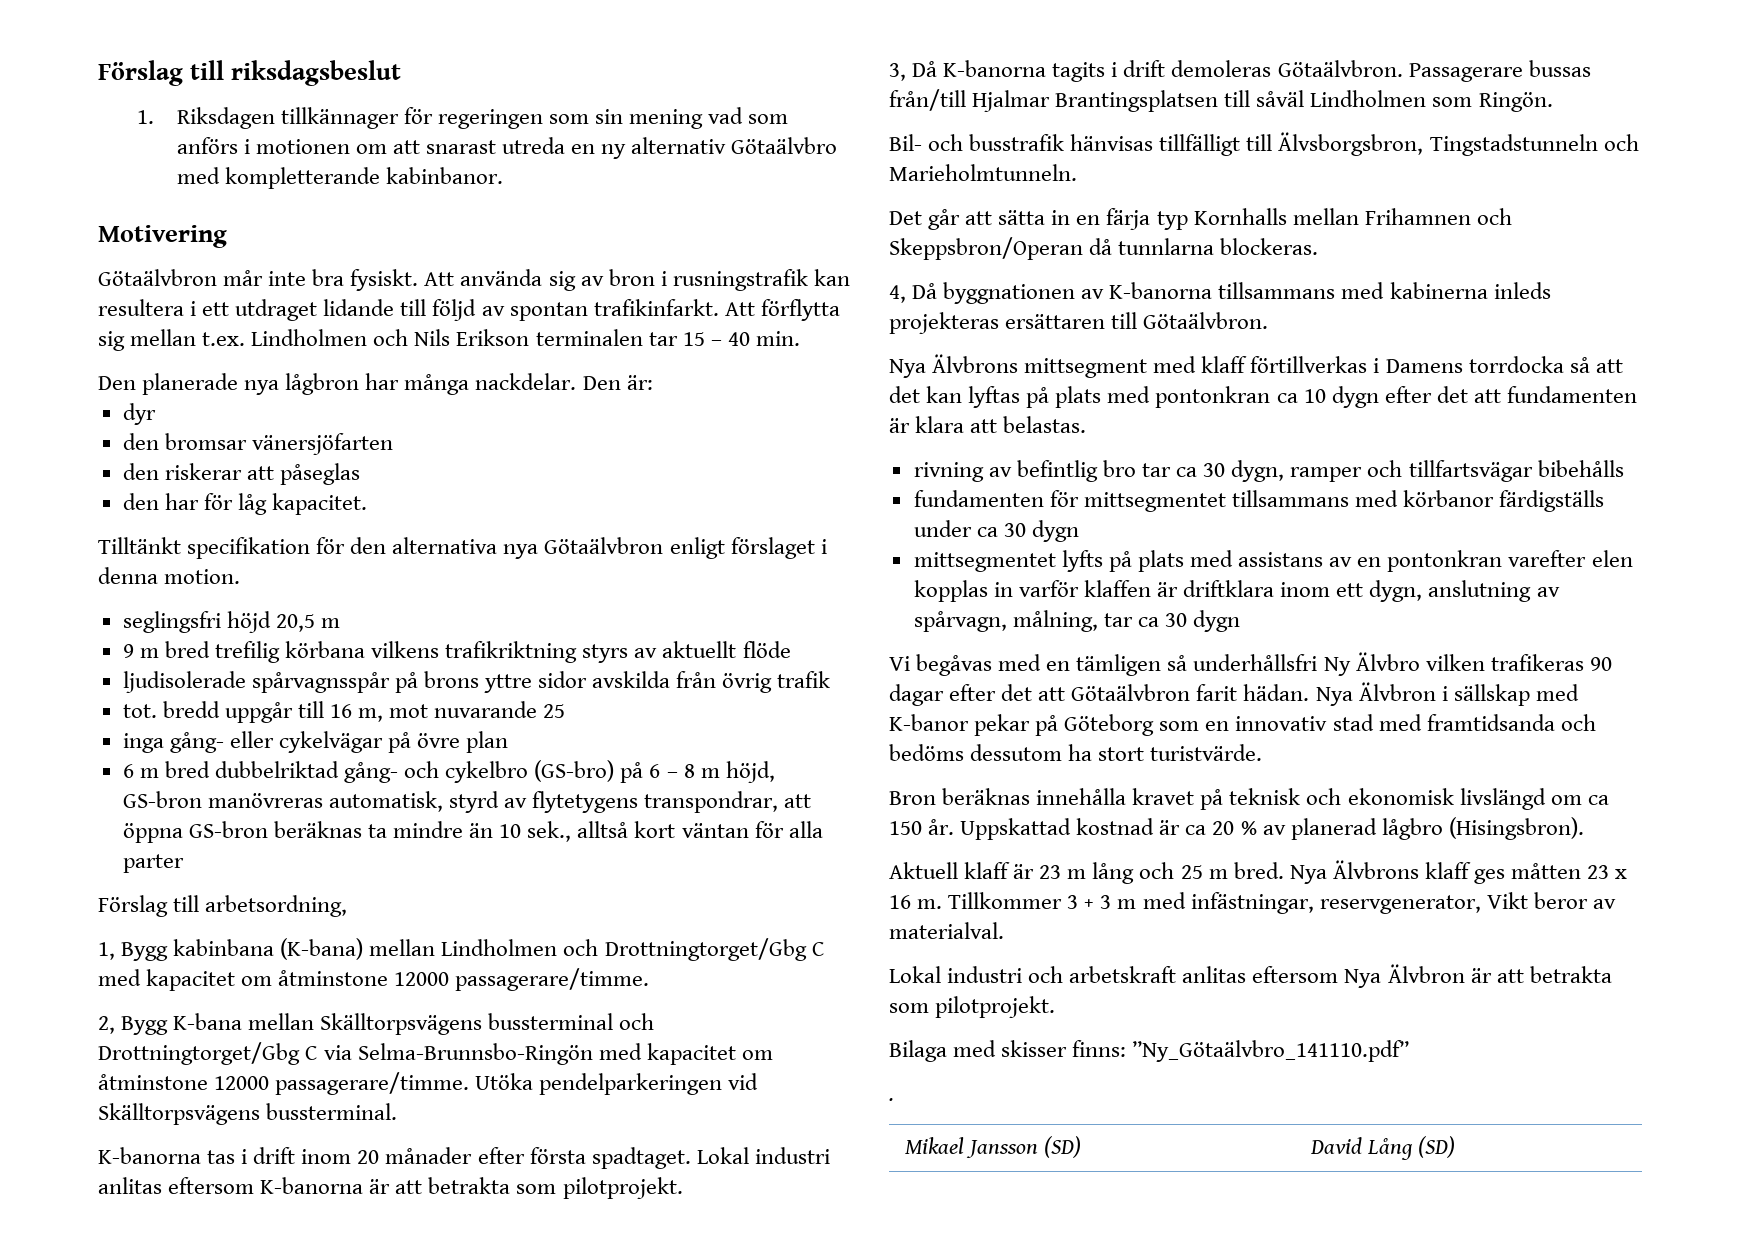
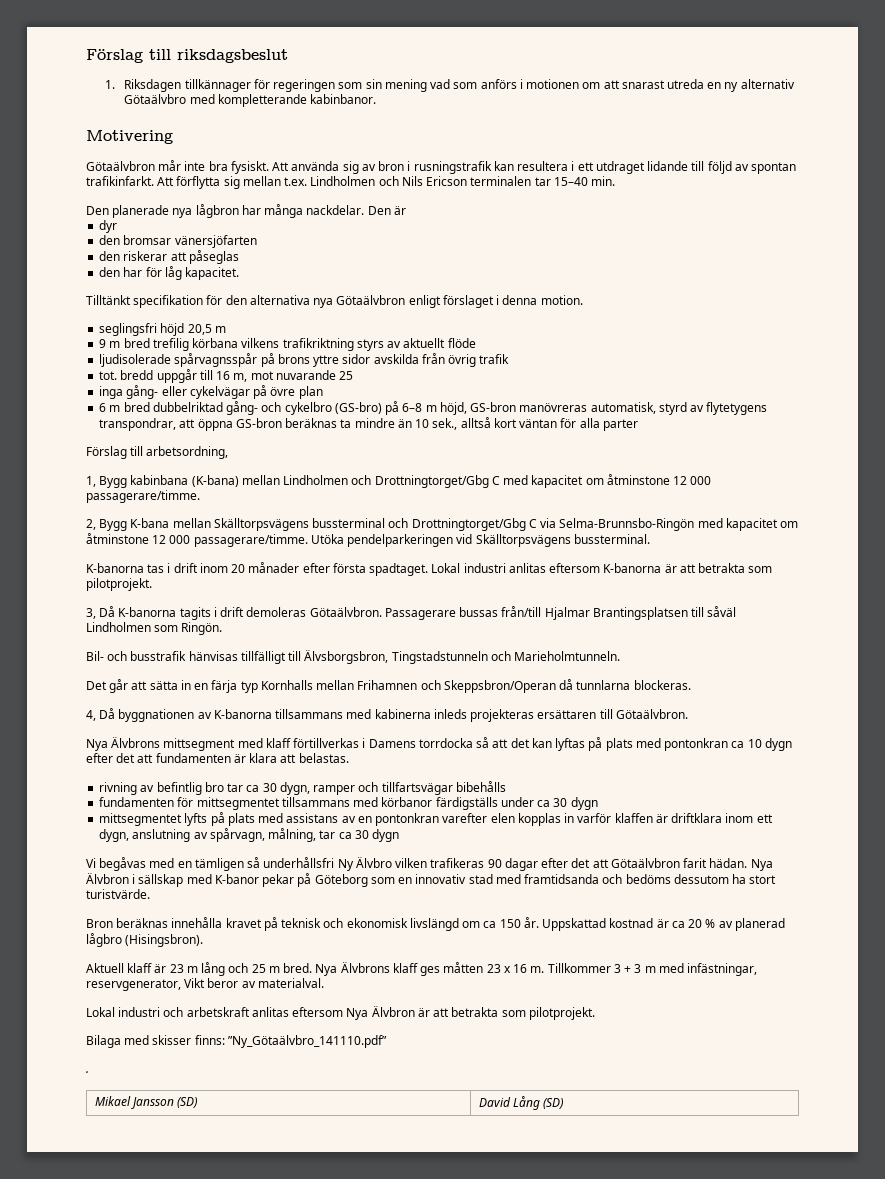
[456,329,530,346] Erikson -> [426,176,468,186] Ericson
[682,332,750,346] 15 – 40 -> [553,177,588,186] 15–40
[626,375,653,390] är: -> [393,206,406,215] är
[649,764,695,778] 6 – 8 -> [402,403,423,412] 6–8
[394,972,450,986] 12000 -> [673,476,712,485] 12 000
[214,1076,270,1090] 12000 -> [152,535,191,544] 12 000

